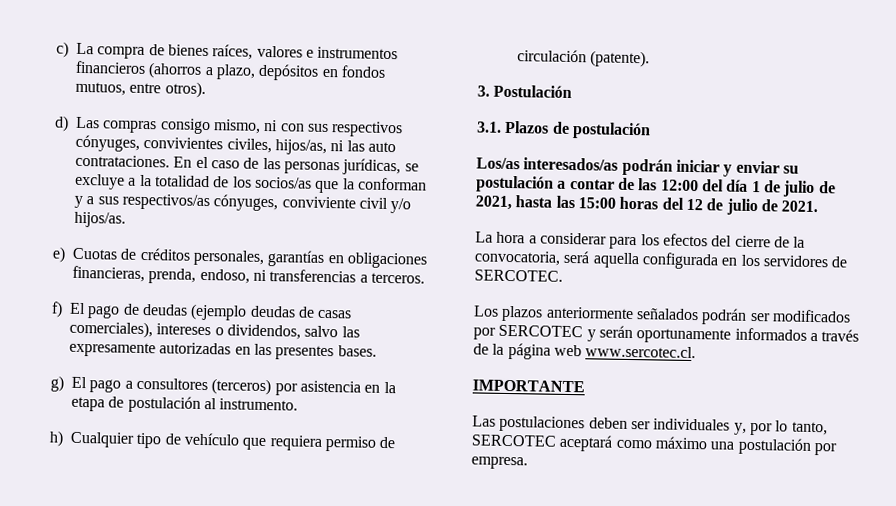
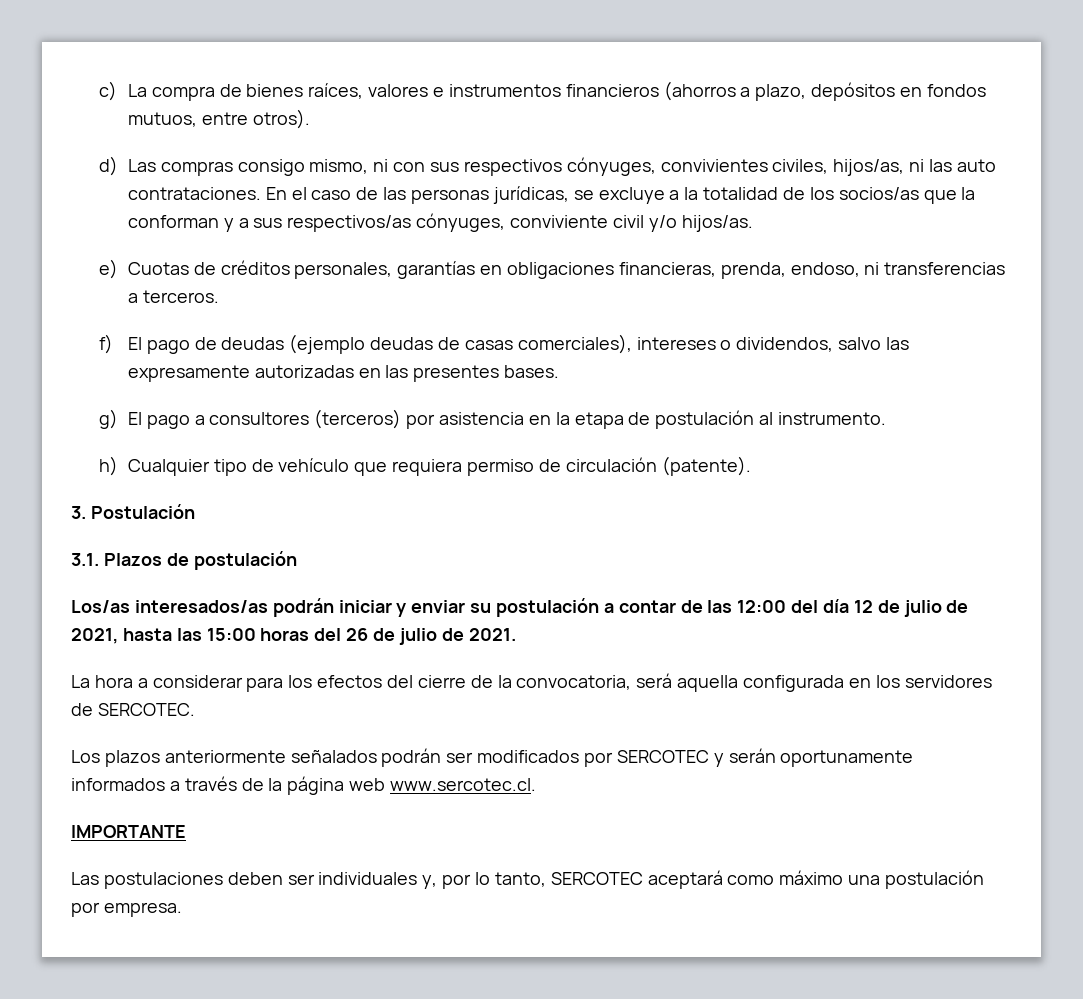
[751,180,761,193] 1 -> [853,600,873,613] 12
[685,198,703,211] 12 -> [346,628,369,641] 26

